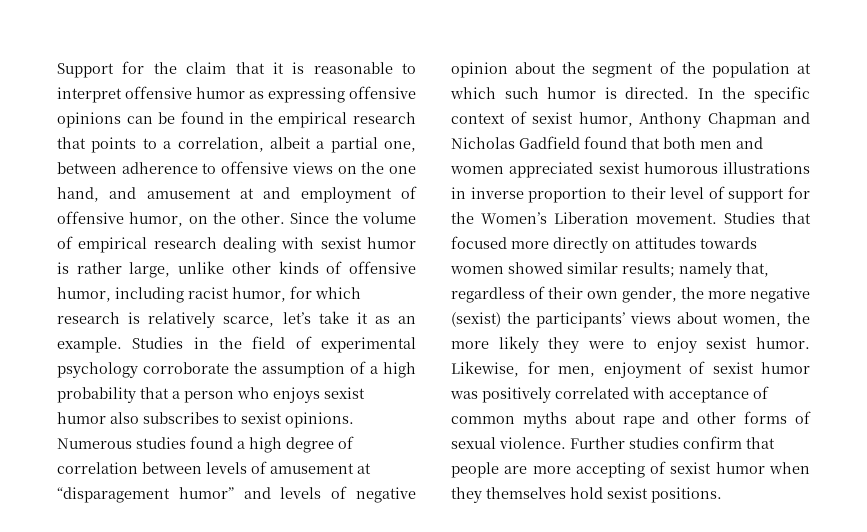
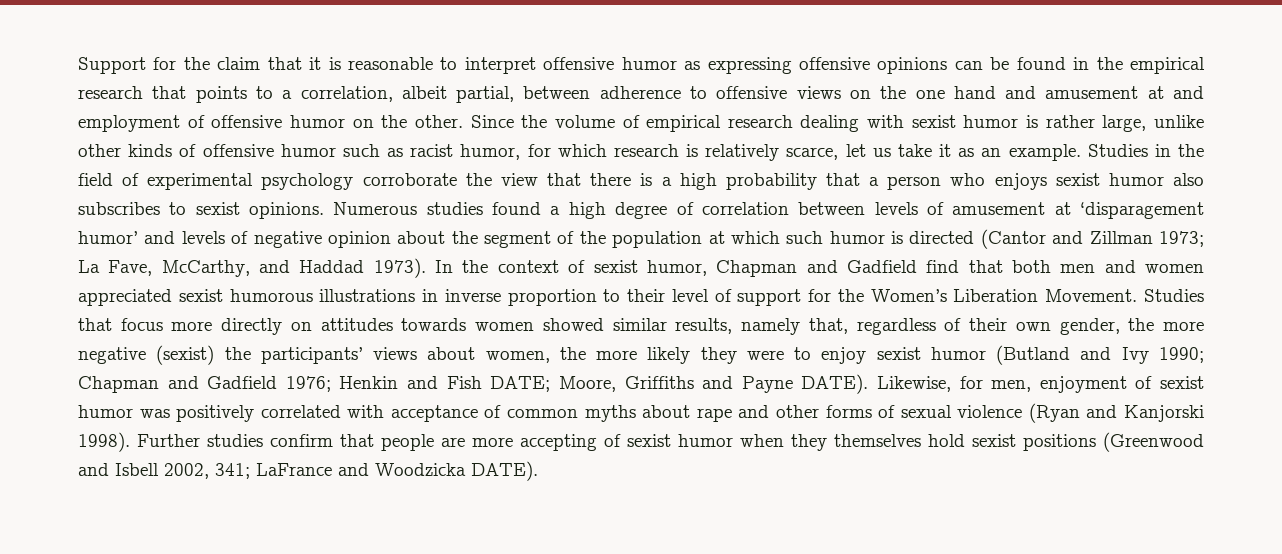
[316,137,416,153] a partial one, -> [456,86,515,103] partial,
[57,187,99,202] hand, -> [953,86,996,99] hand
[129,212,184,227] humor, -> [289,115,345,128] humor
[57,287,184,303] humor, including -> [280,144,403,157] humor such as
[282,312,311,324] let’s -> [845,144,891,157] let us
[262,361,366,378] assumption of -> [500,173,653,186] view that there is
[57,487,234,503] “disparagement humor” -> [1080,202,1205,219] [78,231,138,244] ‘disparagement humor’
[625,87,690,99] directed. -> [909,229,1205,249] [78,258,426,278] directed (Cantor and Zillman 1973; La Fave, McCarthy, and Haddad 1973).
[754,86,810,103] specific -> (489, 266) none
[639,112,810,128] [451,136,627,149] Anthony Chapman and Nicholas Gadfield found -> [716,260,960,277] Chapman and Gadfield find
[636,213,717,224] movement. -> [1045,289,1138,302] Movement.
[451,236,507,249] focused -> [120,318,163,331] focus
[622,262,675,277] results; -> [675,318,733,334] results,
[756,337,810,349] humor. -> [930,345,1205,365] [78,374,869,394] humor (Butland and Ivy 1990; Chapman and Gadfield 1976; Henkin and Fish DATE; Moore, Griffiths and Payne DATE).
[499,437,566,449] violence. -> [957,403,1204,423] [78,432,130,452] violence (Ryan and Kanjorski 1998).
[651,487,722,503] positions. -> [1023,432,1204,452] [78,461,538,481] positions (Greenwood and Isbell 2002, 341; LaFrance and Woodzicka DATE).

